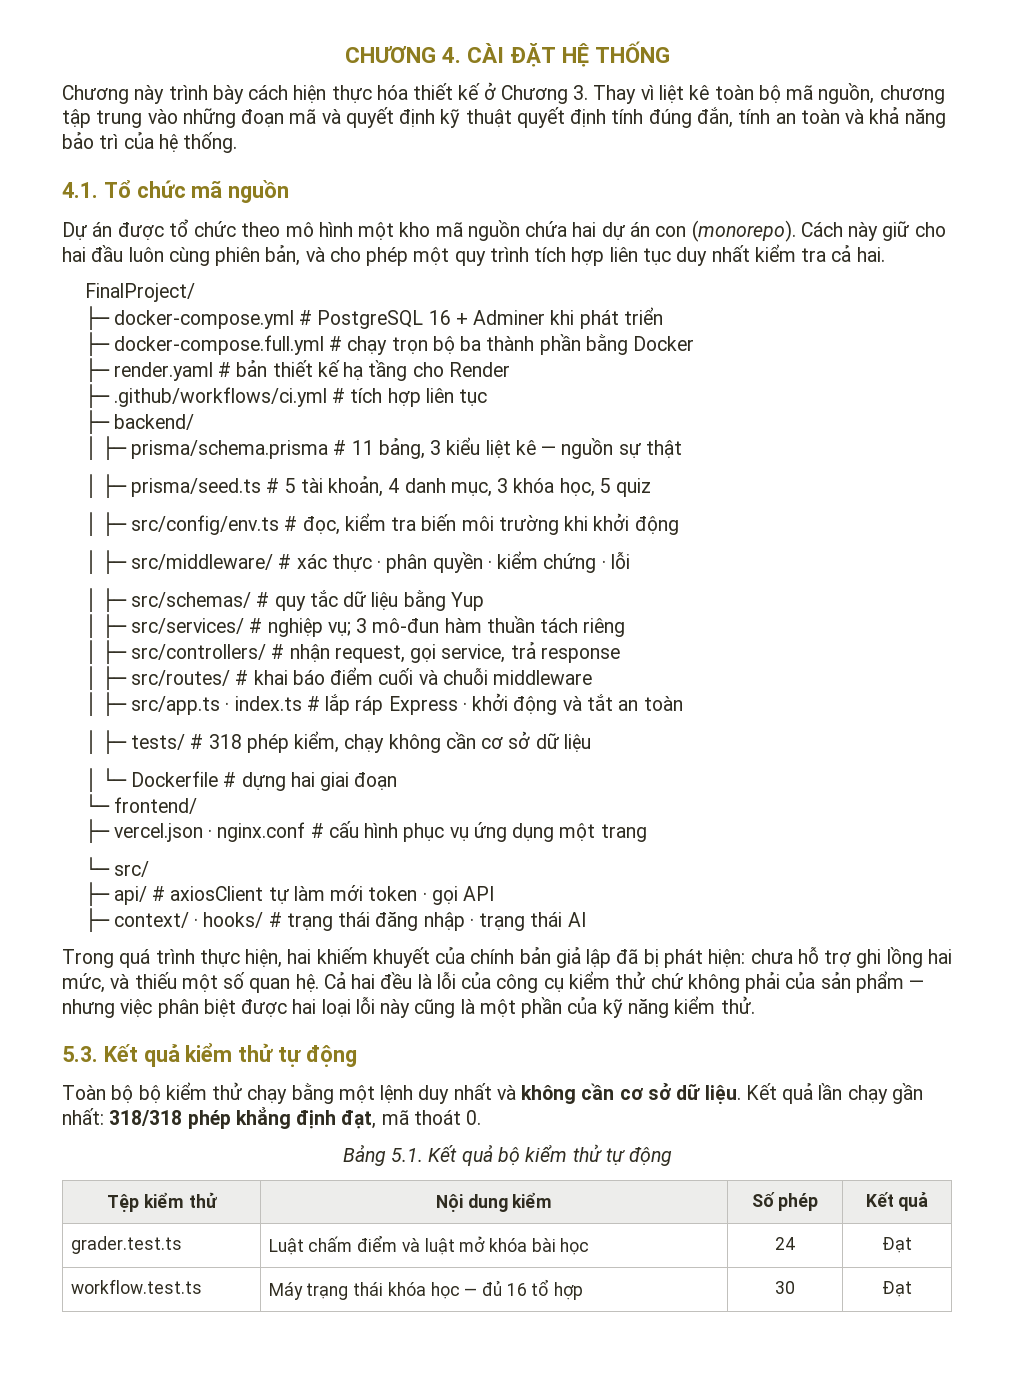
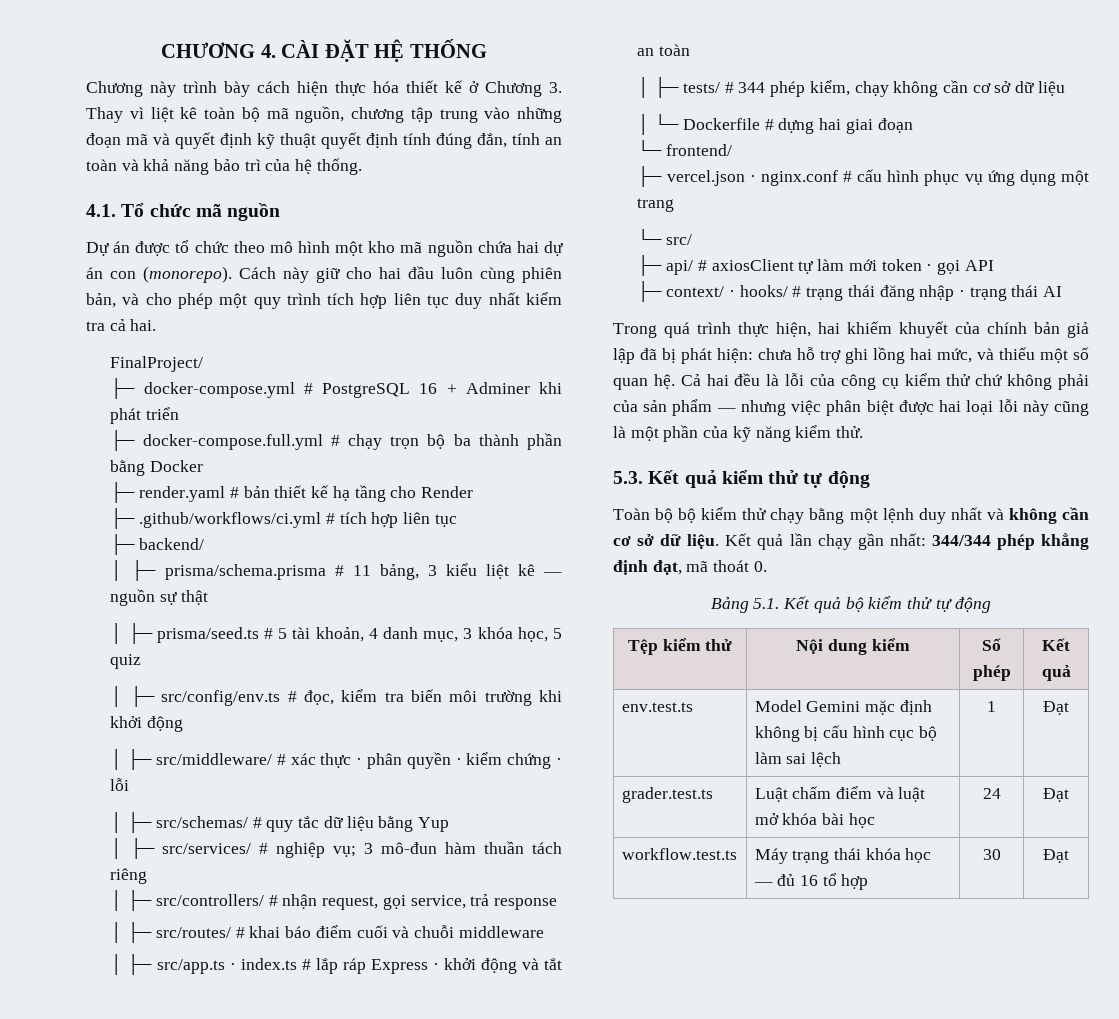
[208,734,242,749] 318 -> [738,82,766,93] 344
[109,1110,183,1126] 318/318 -> [931,535,991,546] 344/344
(929, 1201) none -> [621,702,693,712] [754,700,932,715] [754,725,938,742] [754,752,841,767] [987,701,996,712] [1043,701,1069,715] // env.test.ts | Model Gemini mặc định không bị cấu hình cục bộ làm sai lệch | 1 | Đạt

